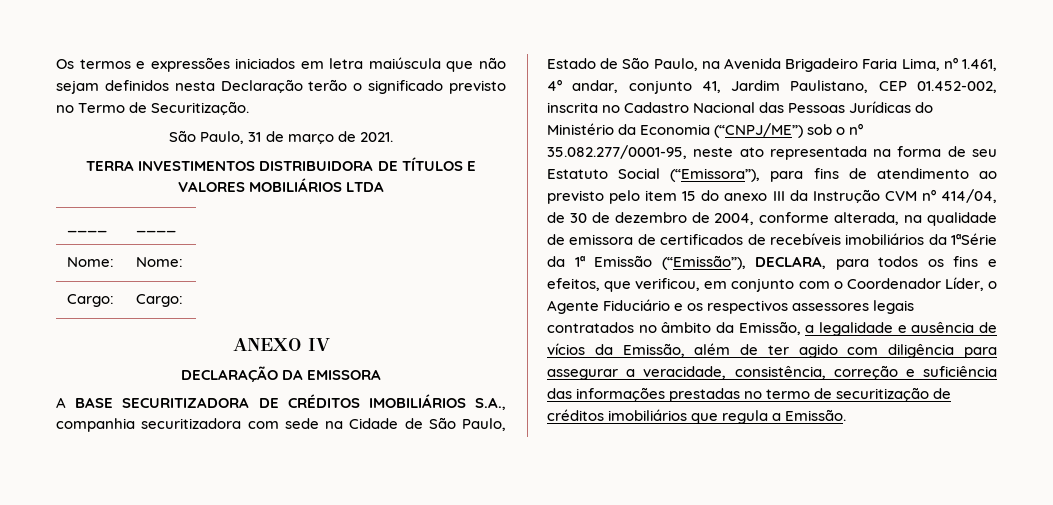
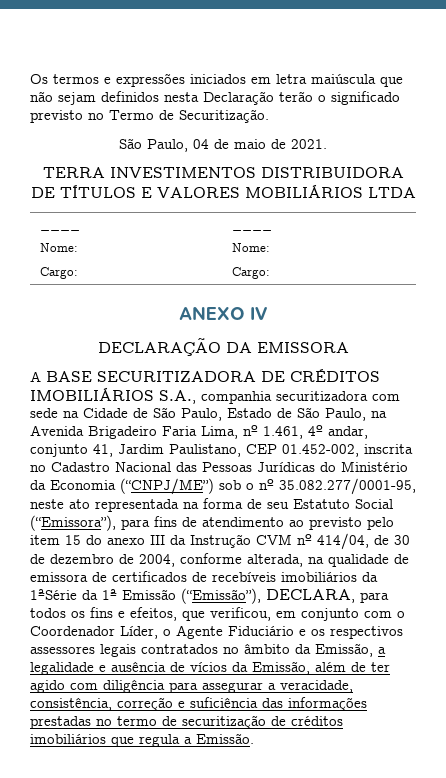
[248,131,334,144] 31 de março -> [193,139,266,149] 04 de maio

